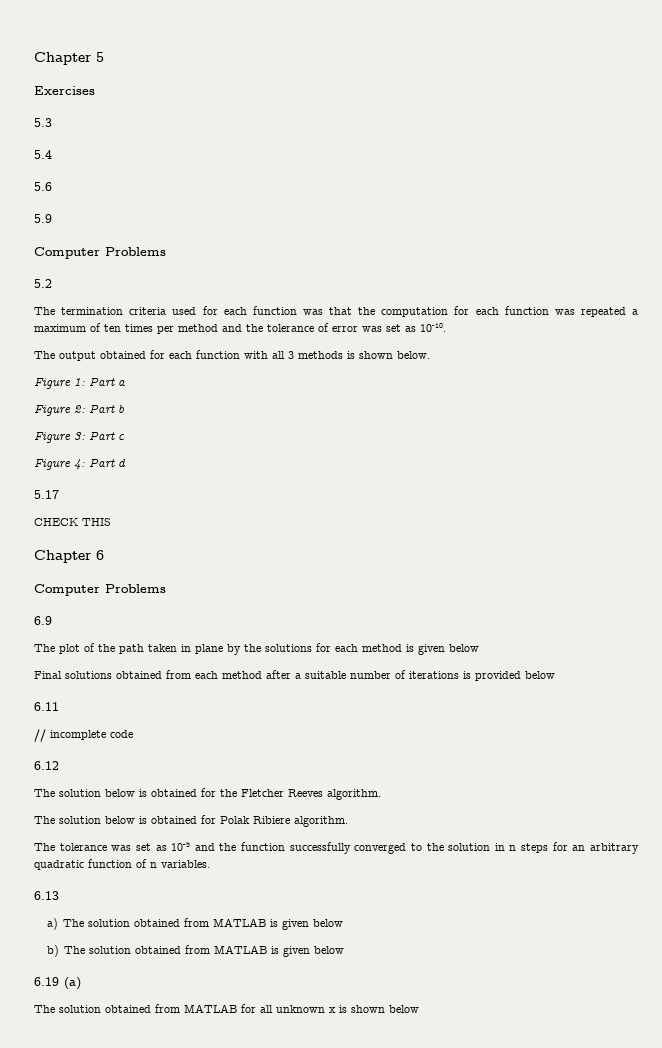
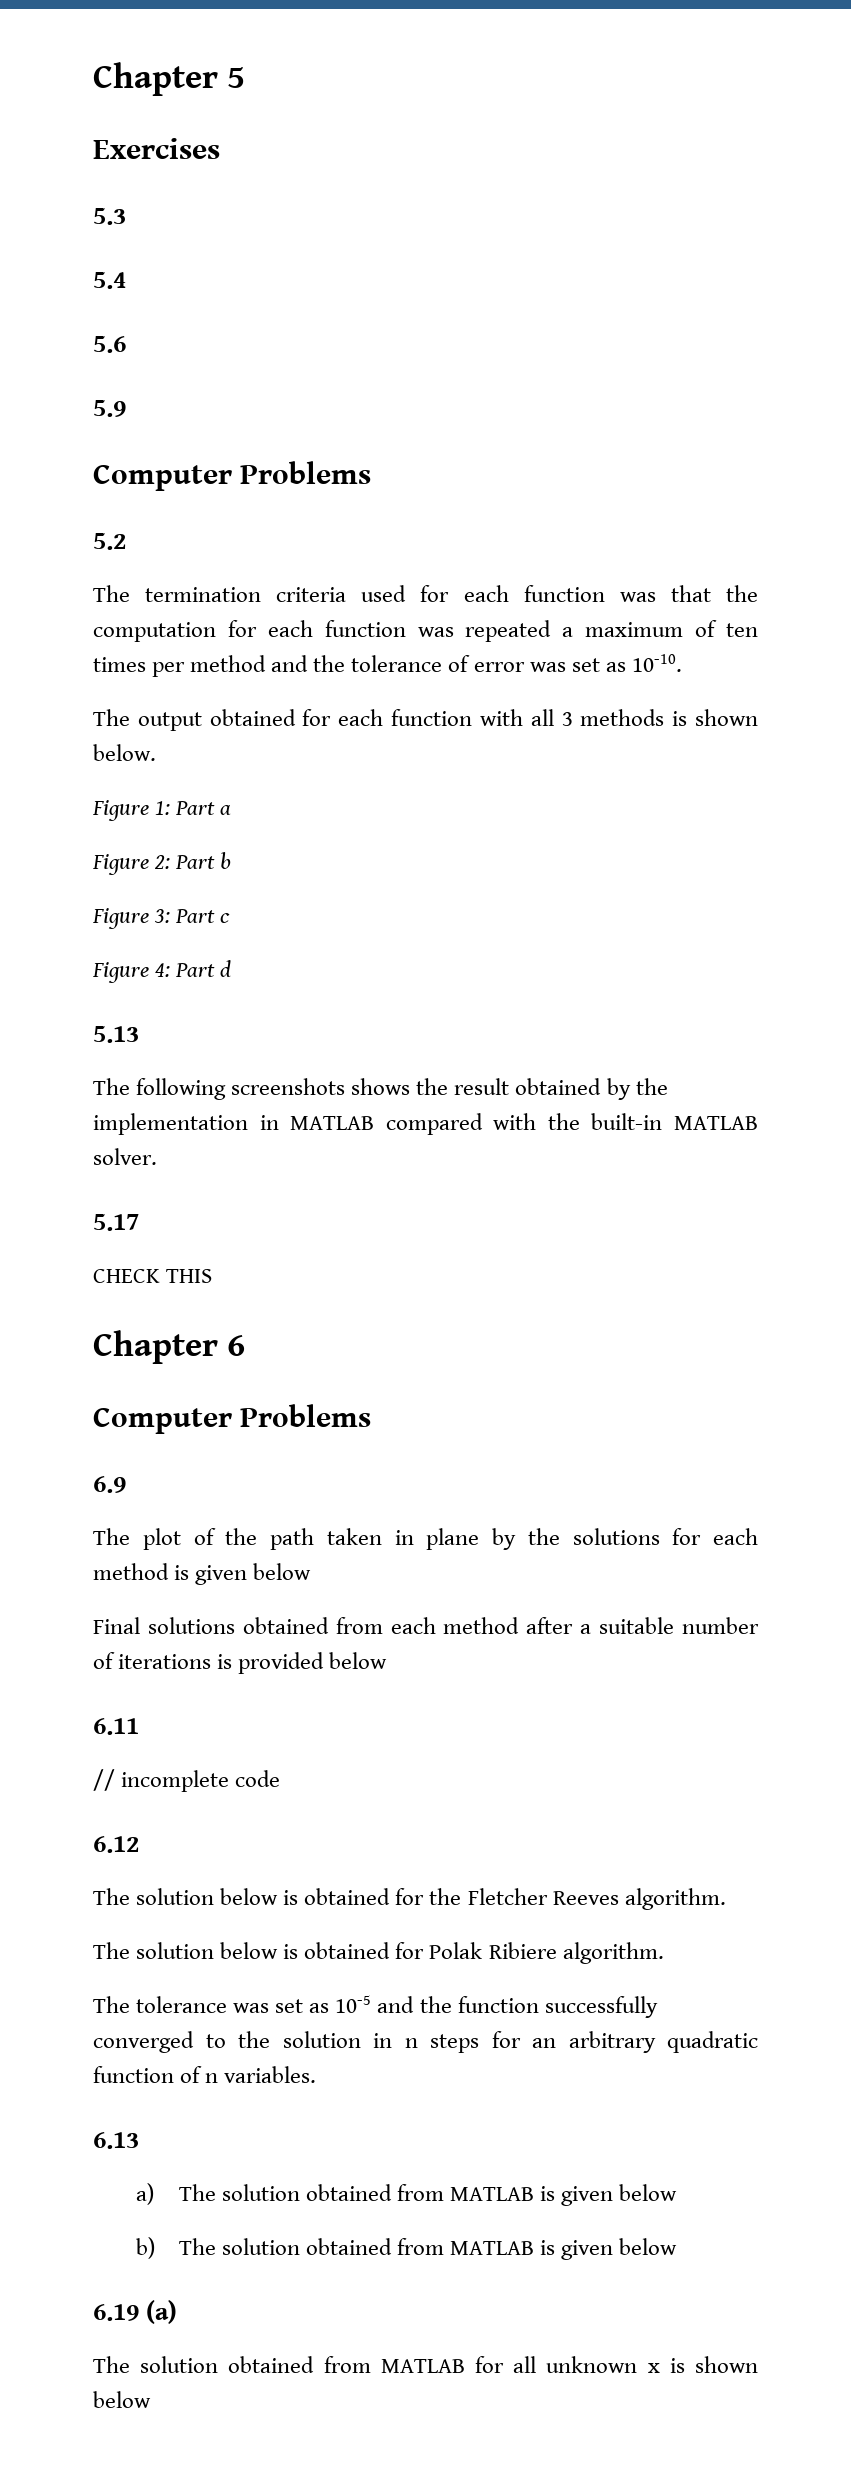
(126, 463) none -> [93,1026,139,1043] [93,1078,668,1100] [93,1113,758,1135] [93,1148,157,1165] // 5.13 // The following screenshots shows the result obtained by the implementation in MATLAB compared with the built-in MATLAB solver.

